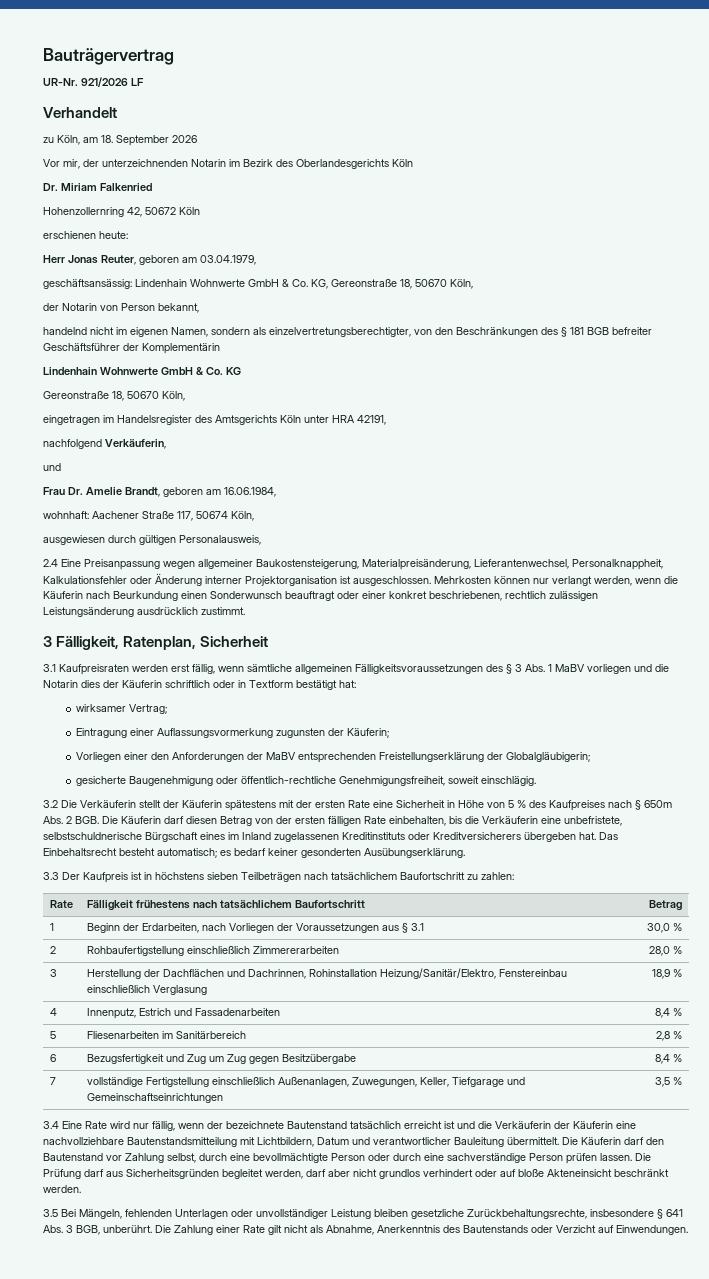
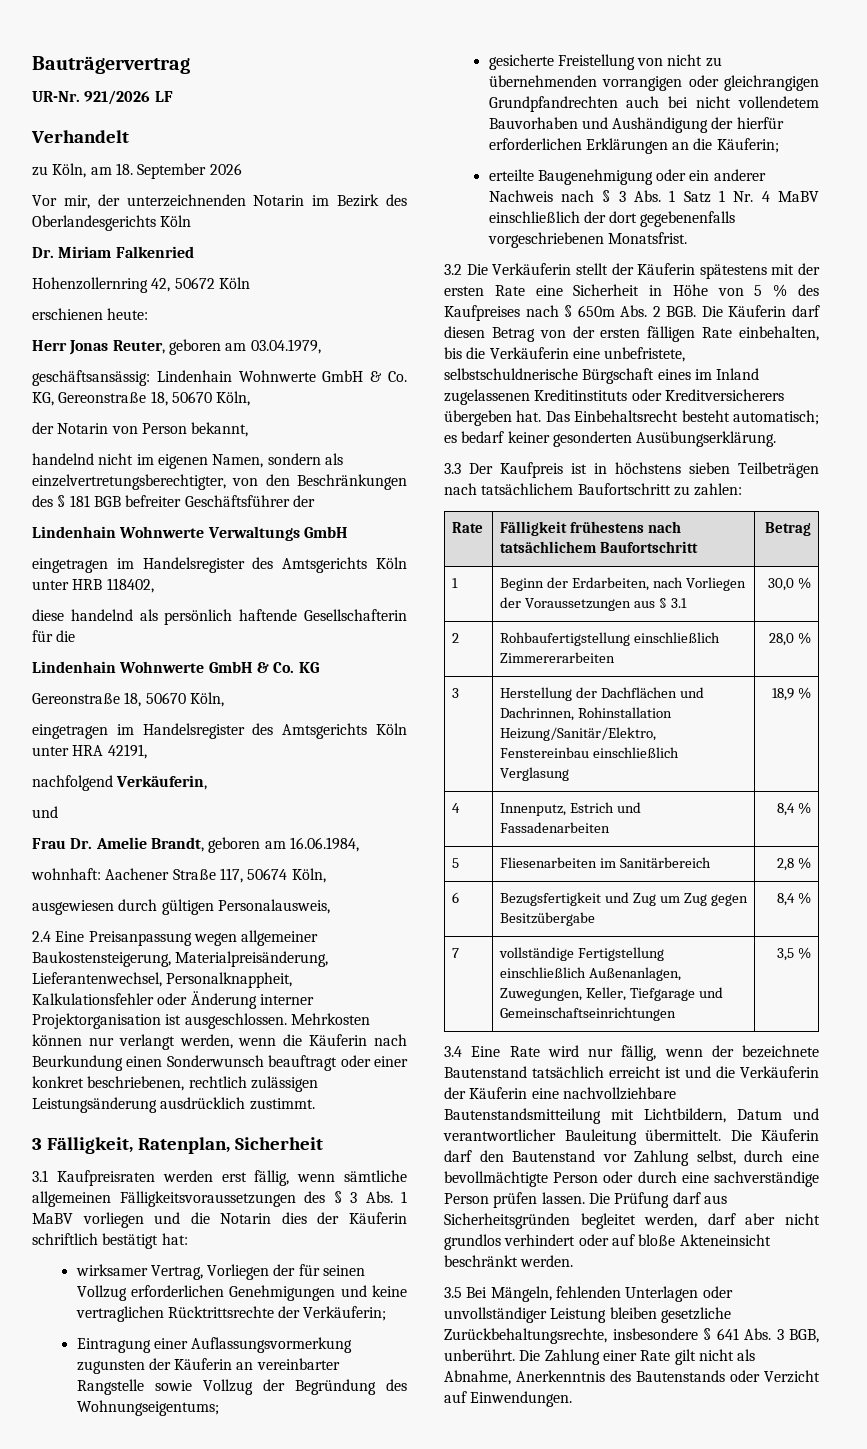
[142,343,220,354] Komplementärin -> [32,526,348,541] [32,557,408,573] [32,578,154,593] [32,609,408,625] [32,630,76,642] // Lindenhain Wohnwerte Verwaltungs GmbH // eingetragen im Handelsregister des Amtsgerichts Köln unter HRB 118402, // diese handelnd als persönlich haftende Gesellschafterin für die
[213,680,293,688] oder in Textform -> (98, 1239) none
[128,704,167,714] Vertrag; -> [150,1264,366,1280] [76,1285,408,1301] [75,1306,387,1322] Vertrag, Vorliegen der für seinen Vollzug erforderlichen Genehmigungen und keine vertraglichen Rücktrittsrechte der Verkäuferin;
[346,728,389,738] [75,752,590,763] [75,776,536,786] Käuferin; // Vorliegen einer den Anforderungen der MaBV entsprechenden Freistellungserklärung der Globalgläubigerin; // gesicherte Baugenehmigung oder öffentlich-rechtliche Genehmigungsfreiheit, soweit einschlägig. -> [174,1358,340,1370] [76,1379,407,1395] [76,1400,219,1416] [488,54,722,70] [488,75,819,91] [488,96,819,112] [488,117,784,133] [488,138,779,154] [488,169,766,185] [488,190,819,203] [488,211,736,227] [487,232,687,248] Käuferin an vereinbarter Rangstelle sowie Vollzug der Begründung des Wohnungseigentums; // gesicherte Freistellung von nicht zu übernehmenden vorrangigen oder gleichrangigen Grundpfandrechten auch bei nicht vollendetem Bauvorhaben und Aushändigung der hierfür erforderlichen Erklärungen an die Käuferin; // erteilte Baugenehmigung oder ein anderer Nachweis nach § 3 Abs. 1 Satz 1 Nr. 4 MaBV einschließlich der dort gegebenenfalls vorgeschriebenen Monatsfrist.

